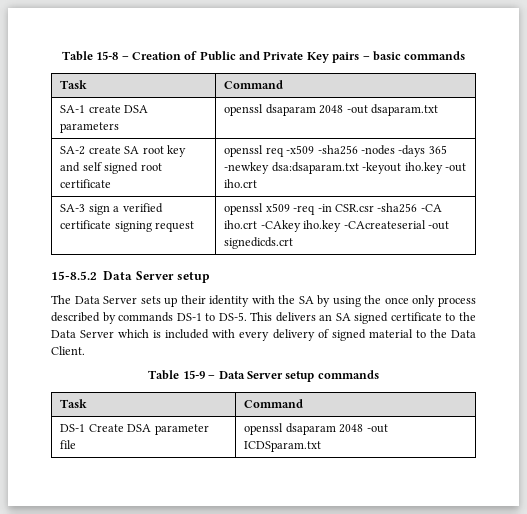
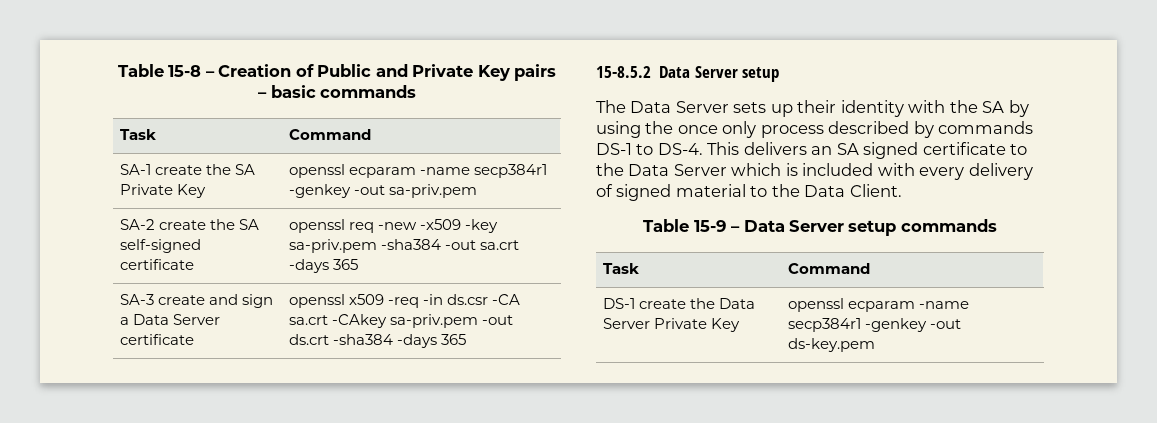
[124,105,149,113] [60,122,120,133] [224,104,438,116] [60,145,186,157] [60,162,162,174] [60,179,112,188] [224,145,447,157] [224,162,466,174] [224,179,258,188] [60,203,163,215] [60,220,195,232] DSA parameters | openssl dsaparam 2048 -out dsaparam.txt // SA-2 create SA root key and self signed root certificate | openssl req -x509 -sha256 -nodes -days 365 -newkey dsa:dsaparam.txt -keyout iho.key -out iho.crt // SA-3 sign a verified certificate signing request -> [205,164,255,175] [119,184,206,198] [288,164,547,178] [288,184,477,198] [119,219,259,230] [119,239,201,253] [119,259,194,270] [288,219,499,233] [288,239,519,253] [288,259,358,273] [119,294,273,308] [119,314,220,325] [119,334,194,345] the SA Private Key | openssl ecparam -name secp384r1 -genkey -out sa-priv.pem // SA-2 create the SA self-signed certificate | openssl req -new -x509 -key sa-priv.pem -sha384 -out sa.crt -days 365 // SA-3 create and sign a Data Server certificate
[334,203,442,213] [224,220,449,232] [224,237,294,249] CSR.csr -sha256 -CA iho.crt -CAkey iho.key -CAcreateserial -out signedicds.crt -> [447,294,521,305] [288,314,513,328] [288,334,466,348] ds.csr -CA sa.crt -CAkey sa-priv.pem -out ds.crt -sha384 -days 365
[218,312,247,321] DS-5. -> [657,143,703,155] DS-4.
[88,424,209,435] [60,440,77,449] [244,423,388,435] [244,441,322,452] Create DSA parameter file | openssl dsaparam 2048 -out ICDSparam.txt -> [638,298,755,309] [602,318,740,332] [787,298,969,312] [787,318,961,332] [787,338,875,352] create the Data Server Private Key | openssl ecparam -name secp384r1 -genkey -out ds-key.pem

